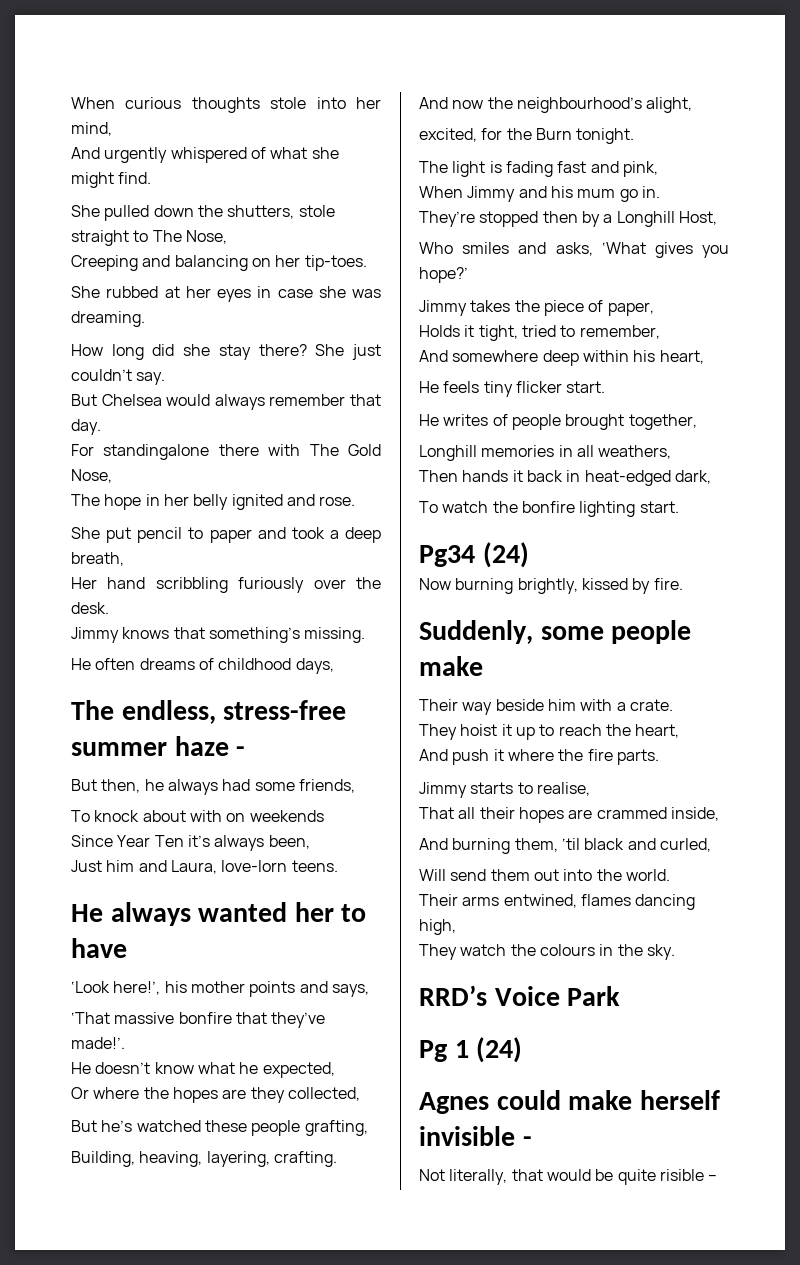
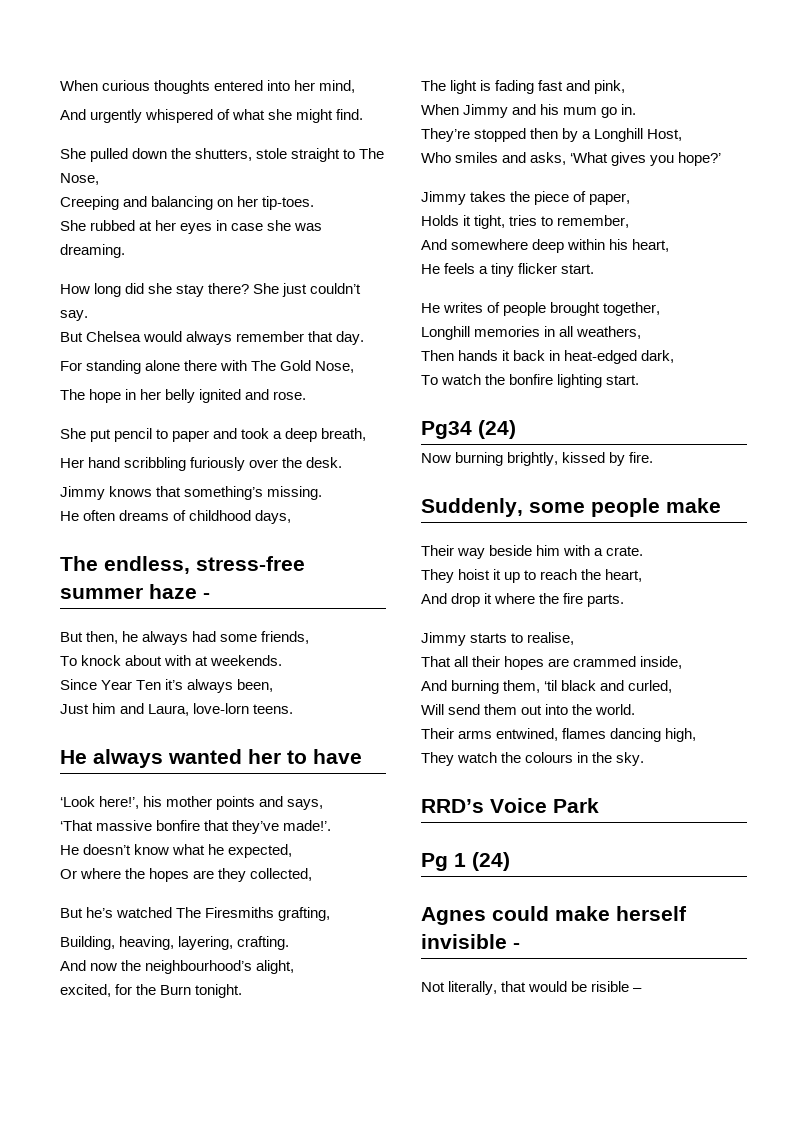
[270,97,307,109] stole -> [214,80,264,91] entered
[103,444,210,460] standingalone -> [86,360,181,374] standing alone
[226,810,324,822] on weekends -> [195,655,283,666] at weekends.
[204,1120,301,1136] these people -> [176,907,275,918] The Firesmiths
[521,325,556,337] tried -> [509,215,538,226] tries
(480, 387) none -> [479,266,489,274] a
[452,749,490,765] push -> [451,593,481,607] drop
[617,1169,656,1185] quite -> (588, 986) none

